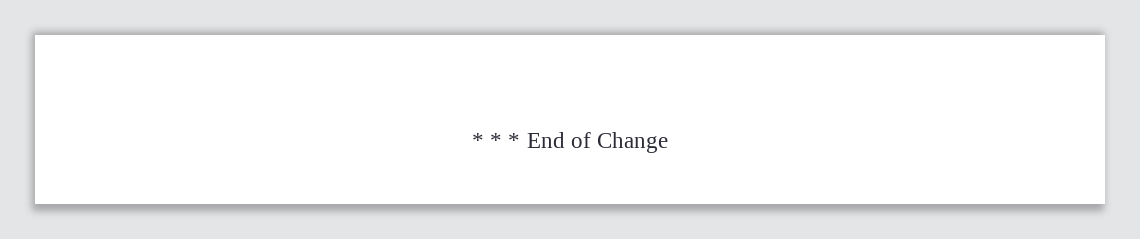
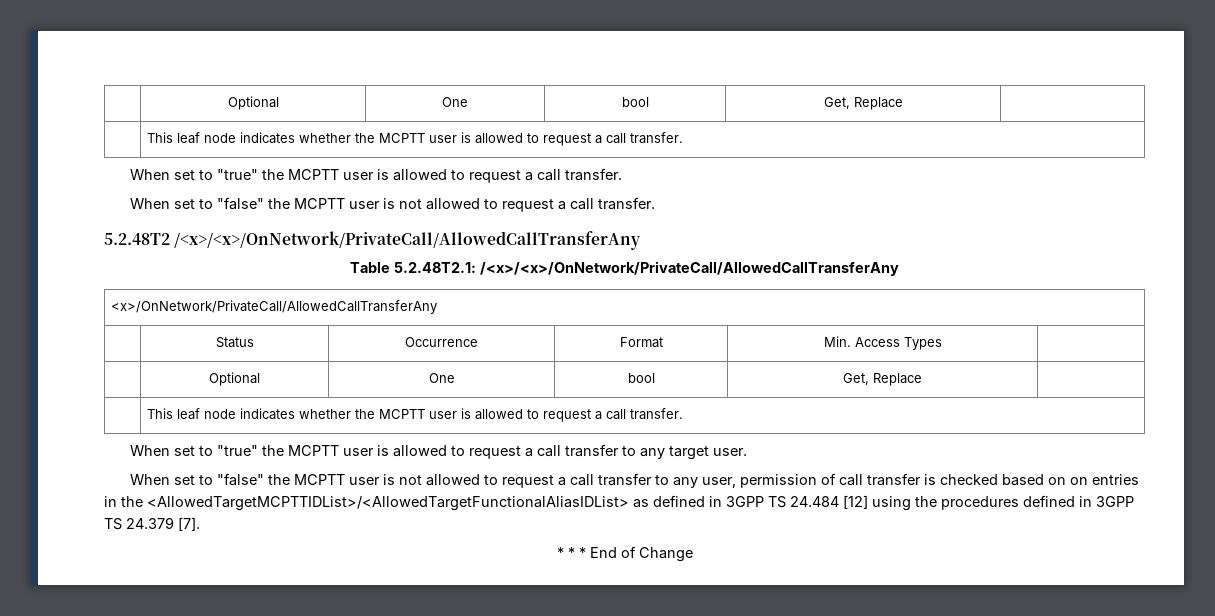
(471, 140) none -> [227,96,279,110] [442,97,468,107] [621,97,649,107] [823,97,903,110] [146,132,683,146] [130,168,623,183] [130,197,656,212] [104,231,641,250] [350,261,899,276] [110,300,437,314] [215,337,254,348] [405,337,478,347] [619,337,663,348] [823,336,942,350] [209,372,260,386] [428,373,455,383] [627,373,655,383] [843,373,922,386] [146,408,683,422] [130,444,748,460] [130,473,1140,488] [104,495,1134,511] [104,517,200,531] | Optional | One | bool | Get, Replace | // | This leaf node indicates whether the MCPTT user is allowed to request a call transfer. // When set to "true" the MCPTT user is allowed to request a call transfer. // When set to "false" the MCPTT user is not allowed to request a call transfer. // 5.2.48T2 /<x>/<x>/OnNetwork/PrivateCall/AllowedCallTransferAny // Table 5.2.48T2.1: /<x>/<x>/OnNetwork/PrivateCall/AllowedCallTransferAny // <x>/OnNetwork/PrivateCall/AllowedCallTransferAny // | Status | Occurrence | Format | Min. Access Types | // | Optional | One | bool | Get, Replace | // | This leaf node indicates whether the MCPTT user is allowed to request a call transfer. // When set to "true" the MCPTT user is allowed to request a call transfer to any target user. // When set to "false" the MCPTT user is not allowed to request a call transfer to any user, permission of call transfer is checked based on on entries in the <AllowedTargetMCPTTIDList>/<AllowedTargetFunctionalAliasIDList> as defined in 3GPP TS 24.484 [12] using the procedures defined in 3GPP TS 24.379 [7]. //

